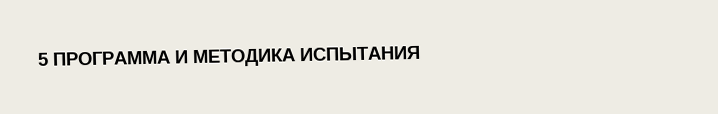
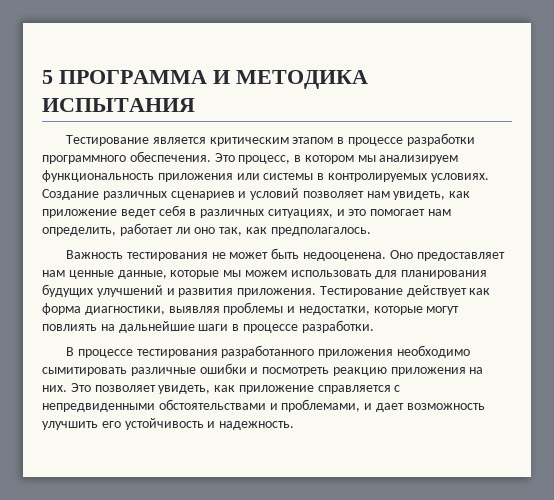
(421, 53) none -> [66,133,475,146] [42,151,459,164] [42,170,489,182] [42,188,471,200] [42,205,452,218] [42,223,371,236] [66,248,505,261] [42,270,488,279] [42,284,491,297] [42,302,460,315] [42,320,374,333] [66,345,471,358] [42,363,484,376] [42,383,401,394] [42,399,485,412] [42,418,295,430] // Тестирование является критическим этапом в процессе разработки программного обеспечения. Это процесс, в котором мы анализируем функциональность приложения или системы в контролируемых условиях. Создание различных сценариев и условий позволяет нам увидеть, как приложение ведет себя в различных ситуациях, и это помогает нам определить, работает ли оно так, как предполагалось. // Важность тестирования не может быть недооценена. Оно предоставляет нам ценные данные, которые мы можем использовать для планирования будущих улучшений и развития приложения. Тестирование действует как форма диагностики, выявляя проблемы и недостатки, которые могут повлиять на дальнейшие шаги в процессе разработки. // В процессе тестирования разработанного приложения необходимо сымитировать различные ошибки и посмотреть реакцию приложения на них. Это позволяет увидеть, как приложение справляется с непредвиденными обстоятельствами и проблемами, и дает возможность улучшить его устойчивость и надежность.

